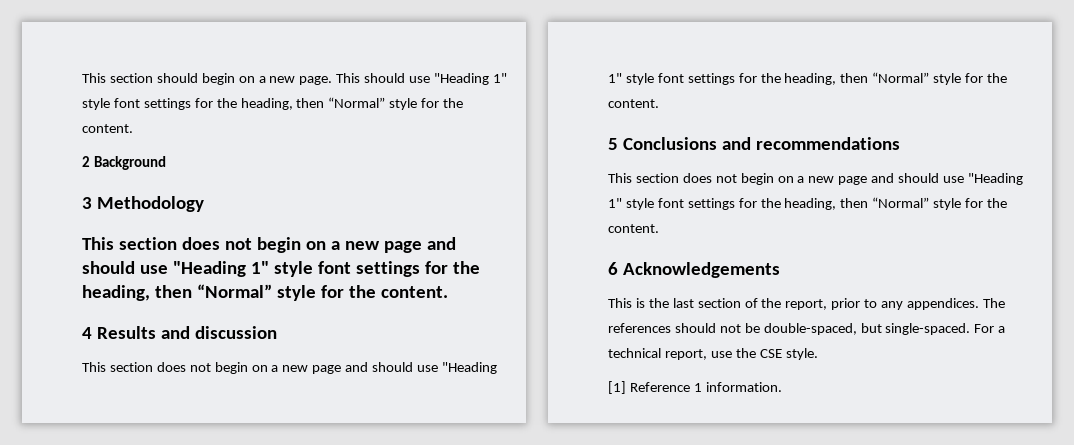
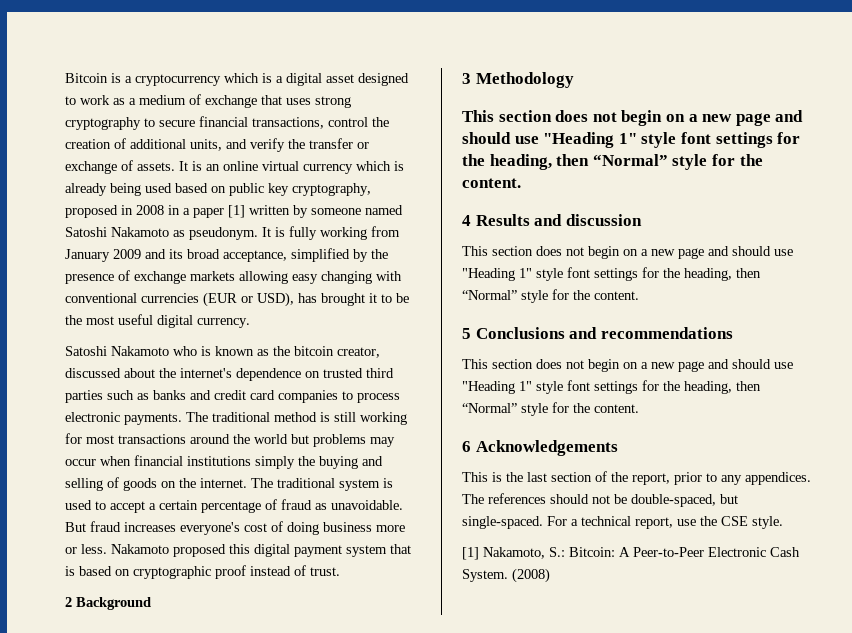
[82,73,507,85] [82,97,464,110] [82,124,133,133] This section should begin on a new page. This should use "Heading 1" style font settings for the heading, then “Normal” style for the content. -> [65,73,409,86] [65,94,351,108] [65,116,389,130] [65,138,369,152] [65,160,404,174] [65,183,371,196] [65,205,403,218] [65,226,400,240] [65,248,388,262] [65,270,402,284] [65,292,409,307] [65,314,250,328] [65,346,380,358] [65,368,394,381] [65,390,400,403] [65,412,407,425] [65,433,395,447] [65,455,383,469] [65,477,393,491] [65,499,403,513] [65,521,405,535] [65,544,411,557] [65,565,340,579] Bitcoin is a cryptocurrency which is a digital asset designed to work as a medium of exchange that uses strong cryptography to secure financial transactions, control the creation of additional units, and verify the transfer or exchange of assets. It is an online virtual currency which is already being used based on public key cryptography, proposed in 2008 in a paper [1] written by someone named Satoshi Nakamoto as pseudonym. It is fully working from January 2009 and its broad acceptance, simplified by the presence of exchange markets allowing easy changing with conventional currencies (EUR or USD), has brought it to be the most useful digital currency. // Satoshi Nakamoto who is known as the bitcoin creator, discussed about the internet's dependence on trusted third parties such as banks and credit card companies to process electronic payments. The traditional method is still working for most transactions around the world but problems may occur when financial institutions simply the buying and selling of goods on the internet. The traditional system is used to accept a certain percentage of fraud as unavoidable. But fraud increases everyone's cost of doing business more or less. Nakamoto proposed this digital payment system that is based on cryptographic proof instead of trust.
[629,382,782,392] Reference 1 information. -> [483,547,800,559] [462,568,550,583] Nakamoto, S.: Bitcoin: A Peer-to-Peer Electronic Cash System. (2008)

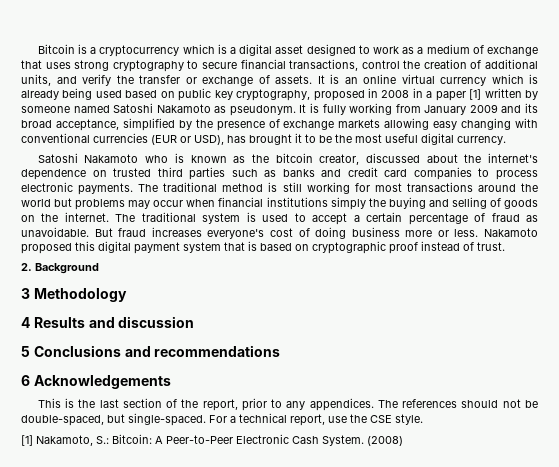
[65,597,72,607] 2 -> [21,263,32,271] 2.
[462,110,804,126] [462,132,801,148] [462,154,763,170] [462,178,521,188] [462,214,642,226] [462,246,793,259] [462,267,761,281] [462,289,639,303] [462,327,733,339] [462,359,793,372] [462,380,761,394] [462,402,639,416] This section does not begin on a new page and should use "Heading 1" style font settings for the heading, then “Normal” style for the content. // 4 Results and discussion // This section does not begin on a new page and should use "Heading 1" style font settings for the heading, then “Normal” style for the content. // 5 Conclusions and recommendations // This section does not begin on a new page and should use "Heading 1" style font settings for the heading, then “Normal” style for the content. -> [21,316,195,328] [21,345,281,357] 4 Results and discussion // 5 Conclusions and recommendations

